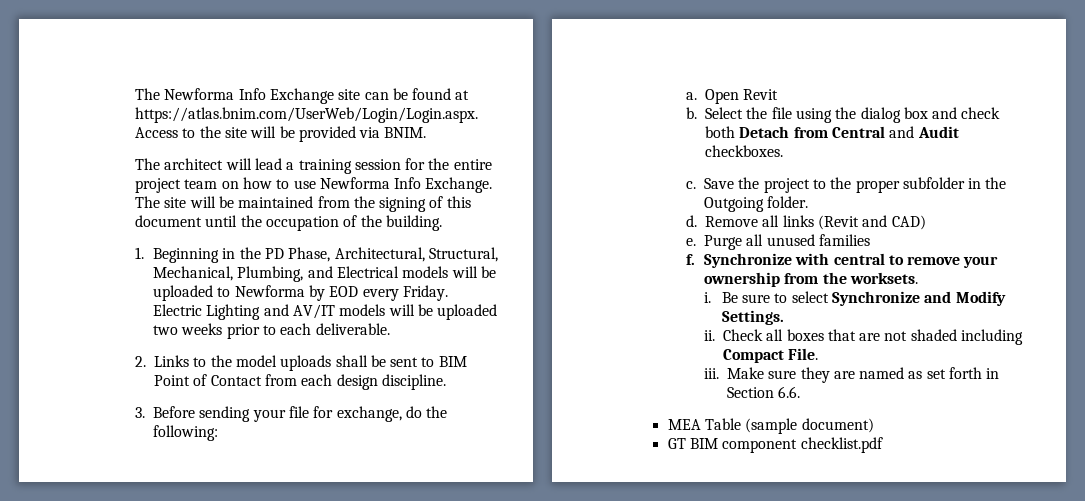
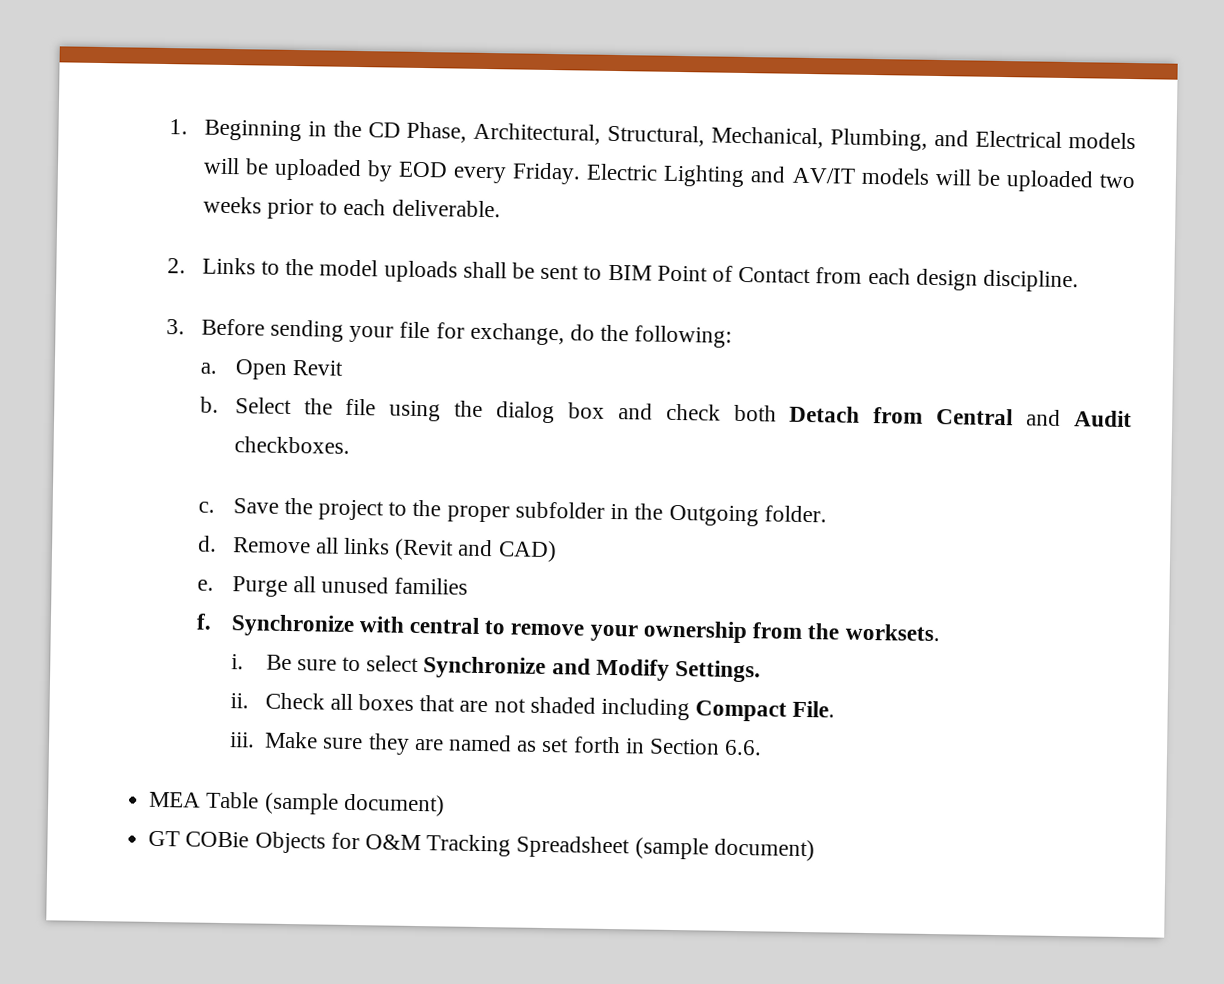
[134,88,470,104] [134,107,478,123] [134,126,427,142] [134,158,492,174] [134,177,493,193] [134,196,471,212] [134,215,442,231] The Newforma Info Exchange site can be found at https://atlas.bnim.com/UserWeb/Login/Login.aspx. Access to the site will be provided via BNIM. // The architect will lead a training session for the entire project team on how to use Newforma Info Exchange. The site will be maintained from the signing of this document until the occupation of the building. // -> (168, 127) none
[264,248,284,259] PD -> [367,122,401,138] CD
[217,285,305,297] to Newforma -> (362, 170) none
[689,437,883,453] BIM component checklist.pdf -> [185,831,815,862] COBie Objects for O&M Tracking Spreadsheet (sample document)

